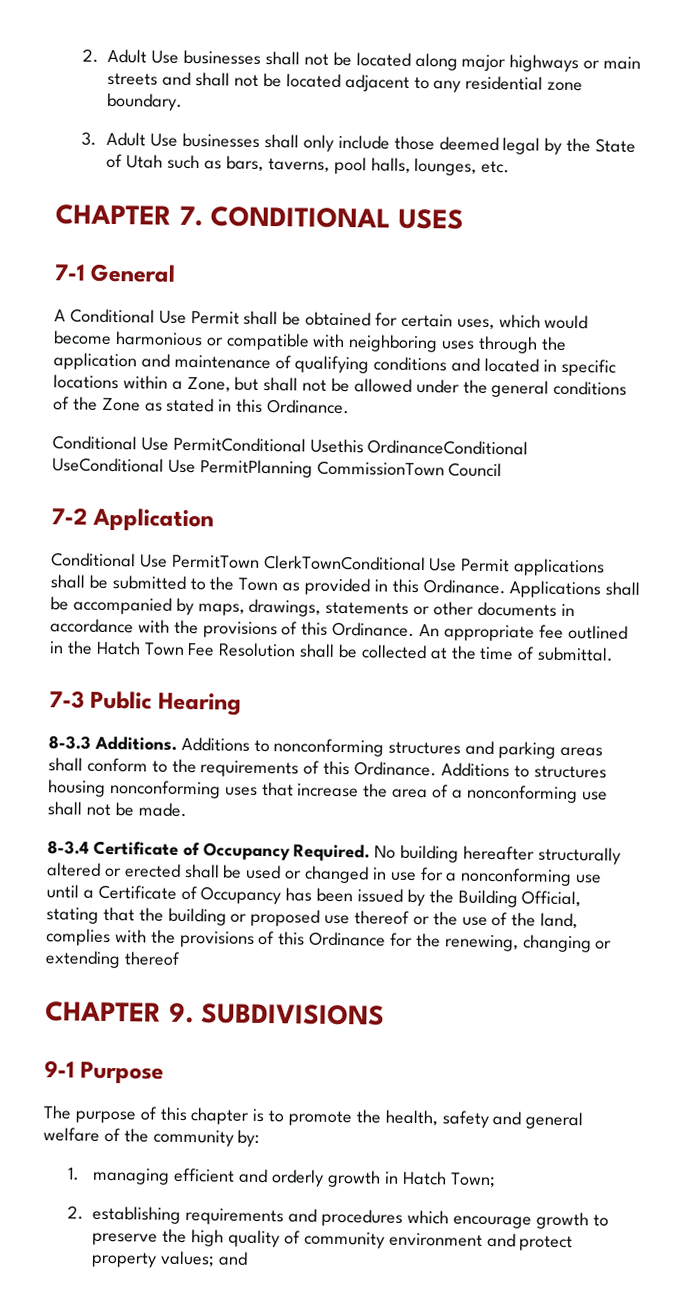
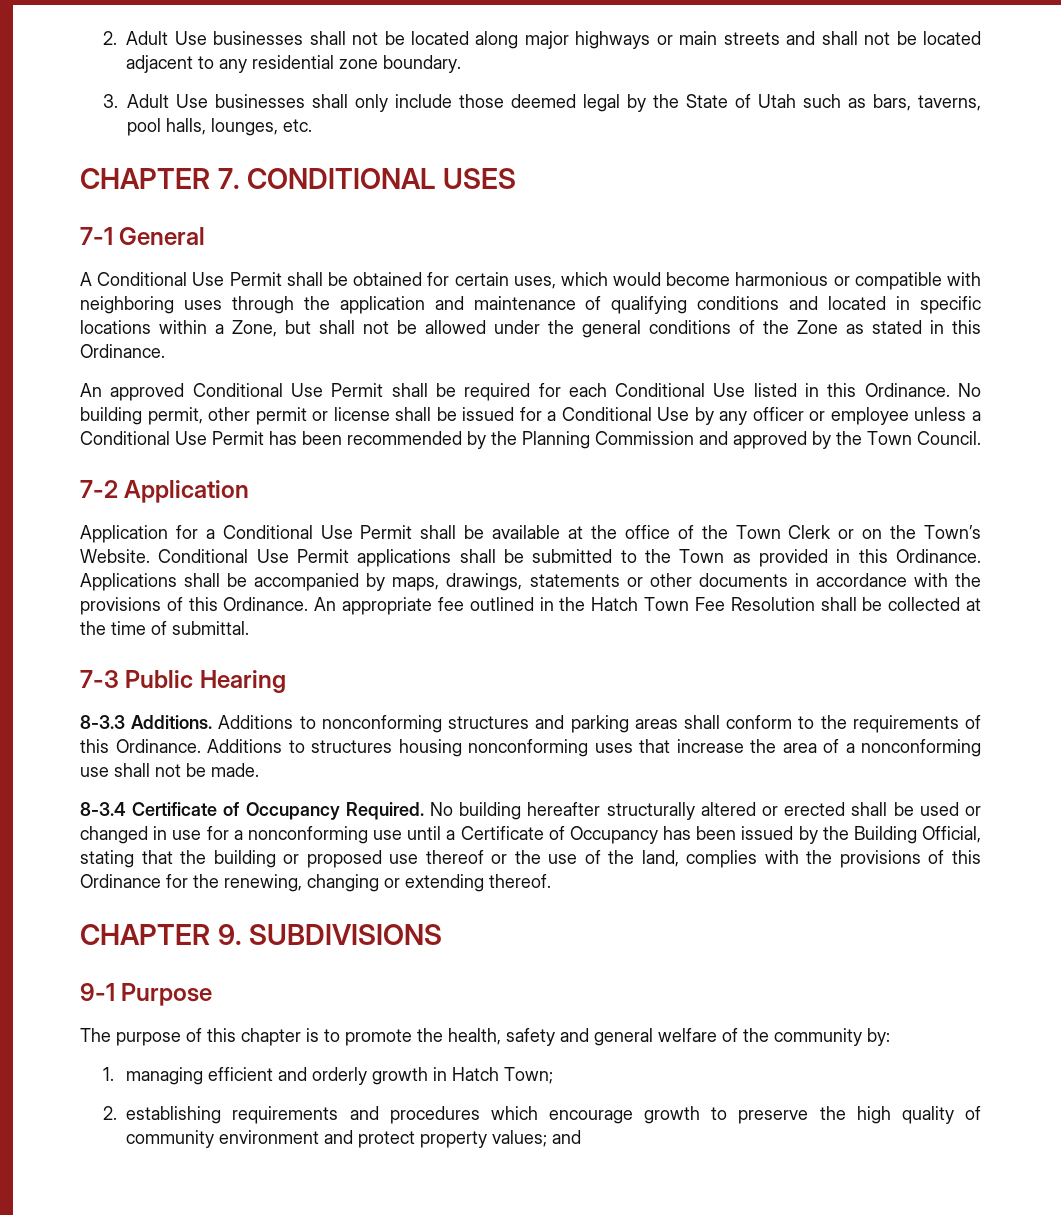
[52,435,529,456] [52,457,503,478] [51,507,215,532] [51,552,426,572] Conditional Use PermitConditional Usethis OrdinanceConditional UseConditional Use PermitPlanning CommissionTown Council // 7-2 Application // Conditional Use PermitTown ClerkTownConditional -> [80,383,981,401] [80,407,981,425] [80,431,981,449] [80,480,250,503] [80,525,982,543] [80,549,249,563] An approved Conditional Use Permit shall be required for each Conditional Use listed in this Ordinance. No building permit, other permit or license shall be issued for a Conditional Use by any officer or employee unless a Conditional Use Permit has been recommended by the Planning Commission and approved by the Town Council. // 7-2 Application // Application for a Conditional Use Permit shall be available at the office of the Town Clerk or on the Town’s Website. Conditional
[123,951,181,966] thereof -> [489,874,551,888] thereof.

